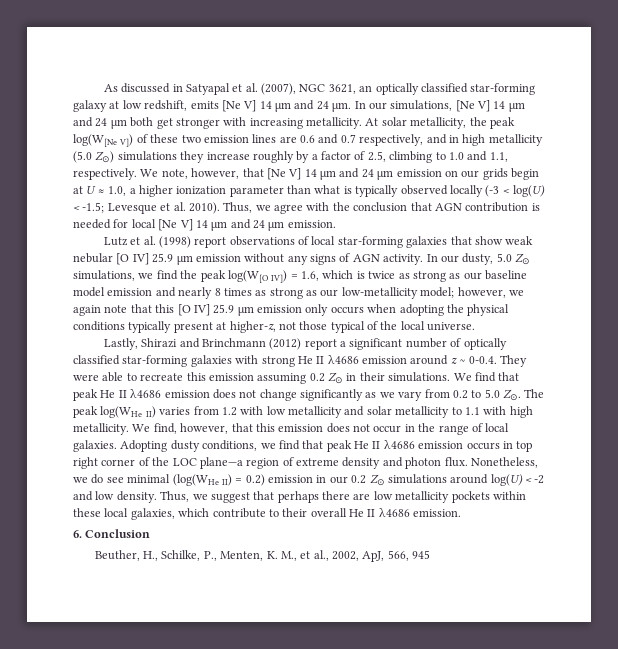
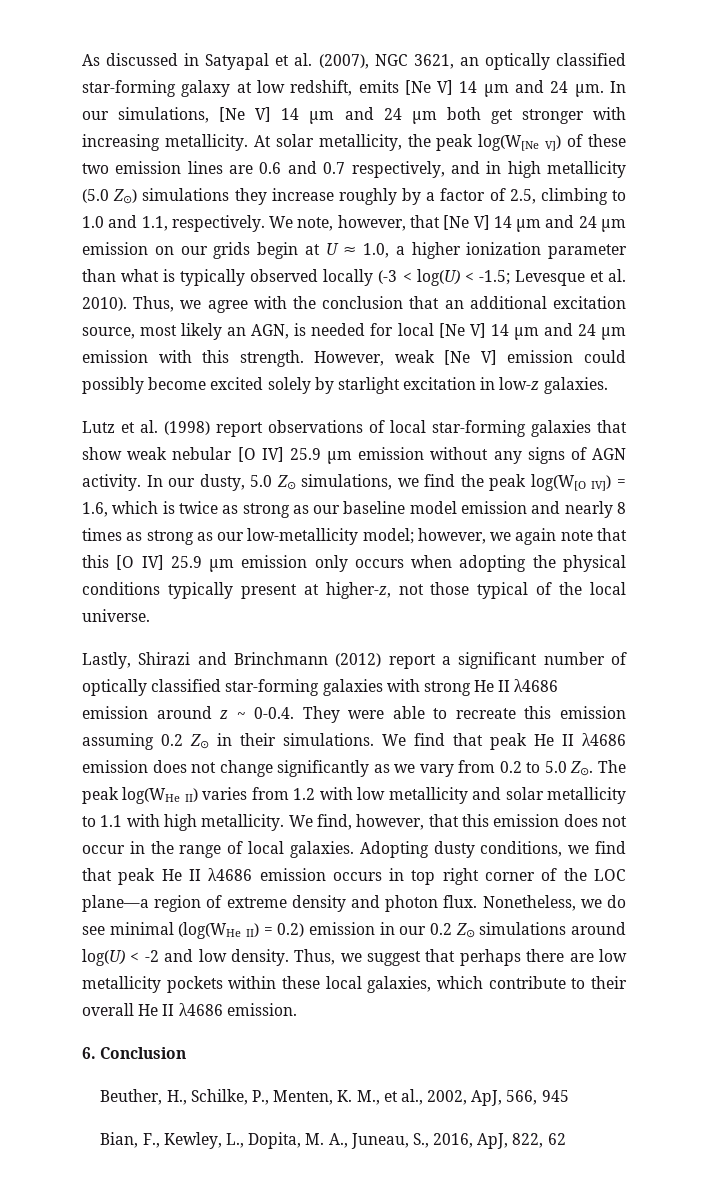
[434,202,529,212] AGN contribution -> [444,296,626,309] [82,323,290,340] an additional excitation source, most likely an AGN,
[287,220,336,228] emission. -> [82,350,626,367] [82,377,608,394] emission with this strength. However, weak [Ne V] emission could possibly become excited solely by starlight excitation in low-z galaxies.
(431, 554) none -> [100,1132,566,1149] // Bian, F., Kewley, L., Dopita, M. A., Juneau, S., 2016, ApJ, 822, 62

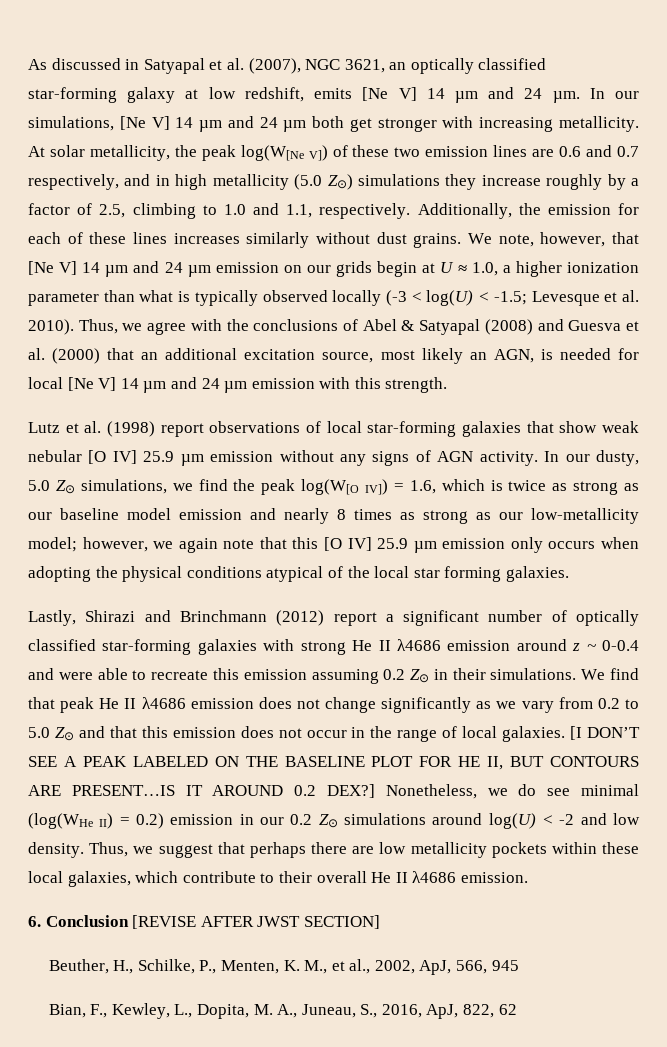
(265, 223) none -> [417,203,639,219] [28,232,462,248] Additionally, the emission for each of these lines increases similarly without dust grains.
[322,296,404,309] conclusion -> [253,319,639,335] [28,348,101,364] conclusions of Abel & Satyapal (2008) and Guesva et al. (2000)
[314,350,626,366] [82,377,608,394] However, weak [Ne V] emission could possibly become excited solely by starlight excitation in low-z galaxies. -> (448, 385) none
[167,582,626,599] [82,609,150,622] typically present at higher-z, not those typical of the local universe. -> [266,566,569,582] atypical of the local star forming galaxies.
[254,706,340,723] 0-0.4. They -> [602,640,639,651] [28,668,54,680] 0-0.4 and
[570,760,627,776] [82,787,626,804] [82,814,425,831] Z⊙. The peak log(WHe II) varies from 1.2 with low metallicity and solar metallicity to 1.1 with high metallicity. We find, however, -> [54,726,105,741] Z⊙ and
[359,841,626,858] [82,868,626,885] [82,895,478,912] Adopting dusty conditions, we find that peak He II λ4686 emission occurs in top right corner of the LOC plane—a region of extreme density and photon flux. -> [570,726,640,740] [28,756,640,770] [28,784,376,798] [I DON’T SEE A PEAK LABELED ON THE BASELINE PLOT FOR HE II, BUT CONTOURS ARE PRESENT…IS IT AROUND 0.2 DEX?]
(187, 1053) none -> [132,915,380,929] [REVISE AFTER JWST SECTION]

